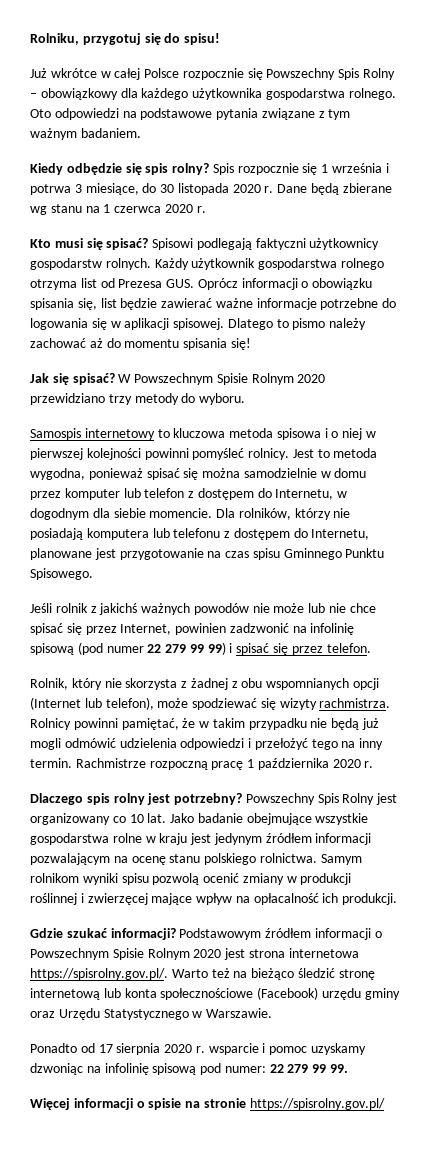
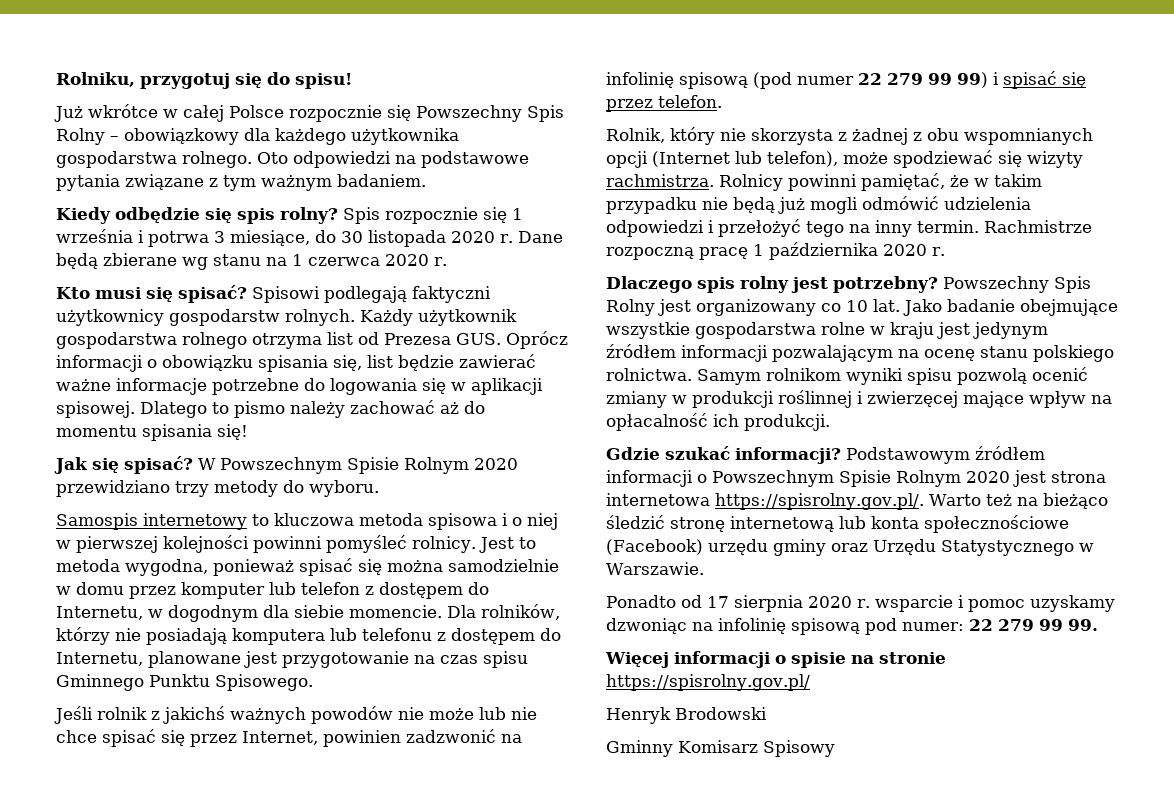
(385, 1104) none -> [606,707,767,724] [606,740,835,757] // Henryk Brodowski // Gminny Komisarz Spisowy

